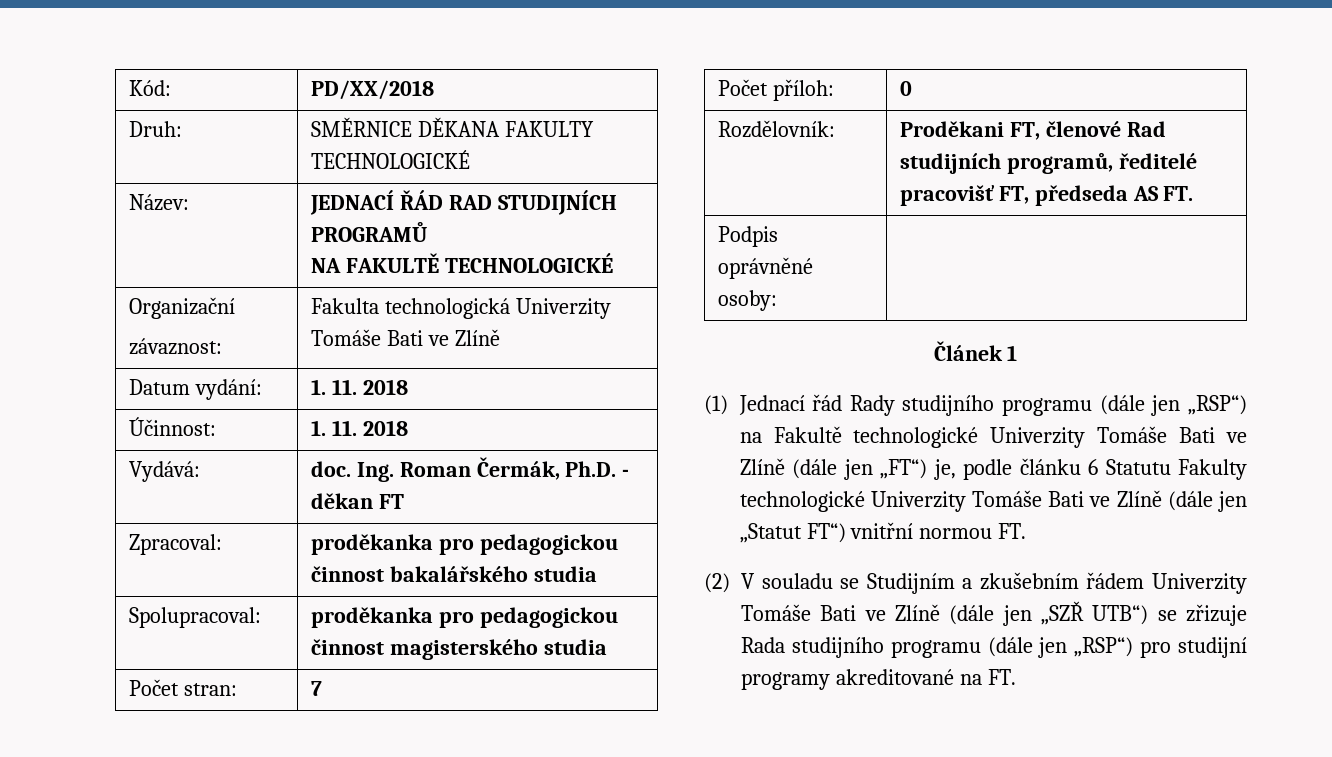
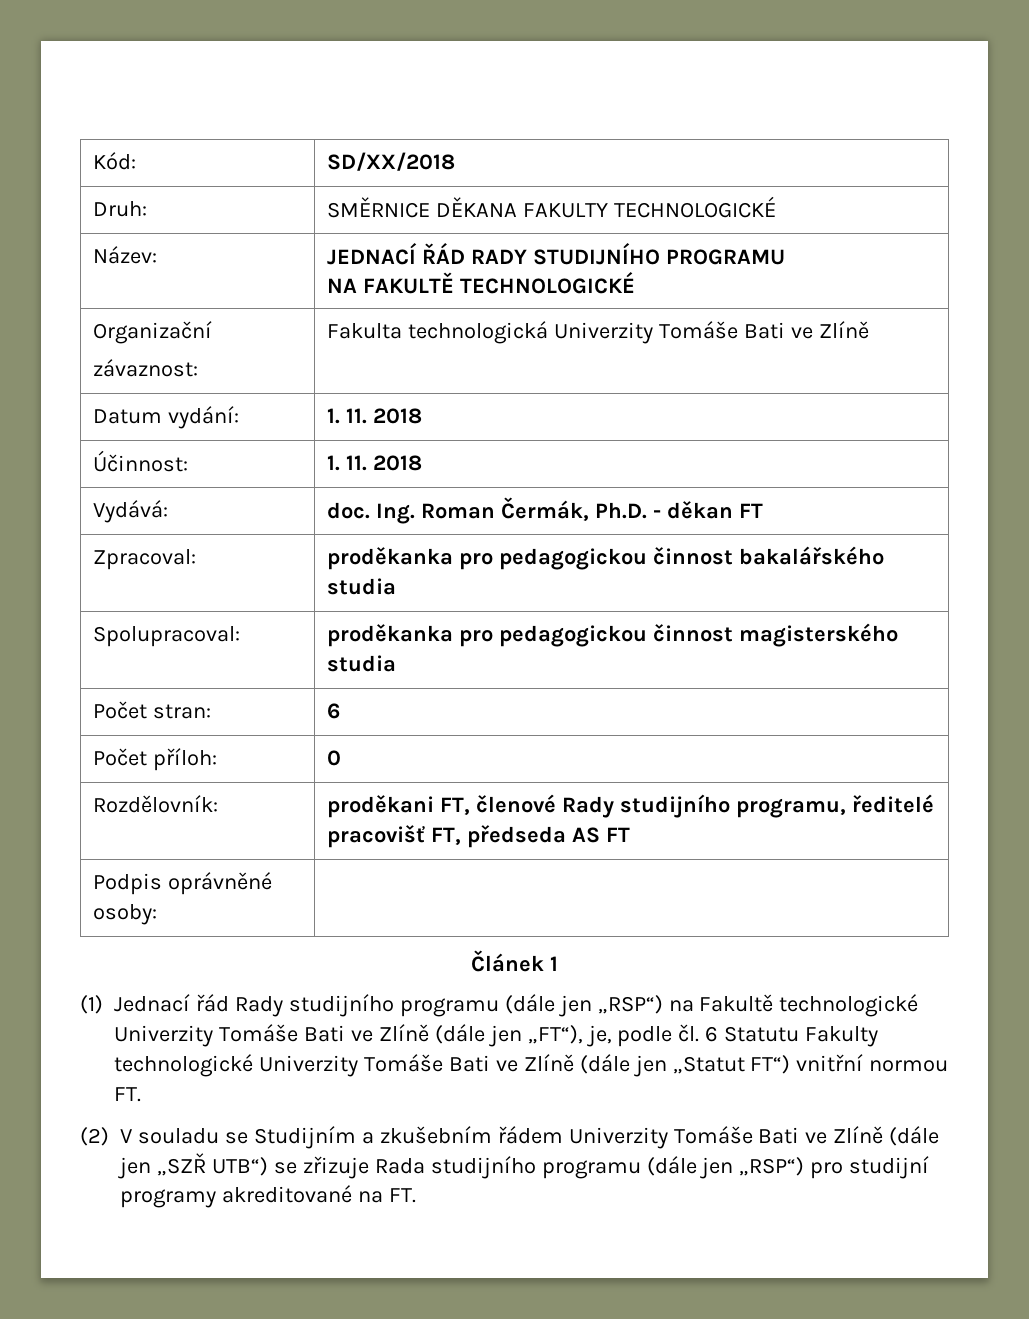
[310,80,434,100] PD/XX/2018 -> [327,152,456,171] SD/XX/2018
[448,190,617,215] [310,221,427,242] RAD STUDIJNÍCH PROGRAMŮ -> [471,243,786,265] RADY STUDIJNÍHO PROGRAMU
[310,681,322,696] 7 -> [327,703,341,719] 6
[899,121,1004,137] Proděkani -> [327,795,435,818] proděkani
[1126,121,1166,137] [899,152,1113,174] Rad studijních programů, -> [562,794,847,818] Rady studijního programu,
[1163,186,1194,201] FT. -> [606,827,631,842] FT
[880,459,928,479] „FT“) -> [527,1025,583,1044] „FT“),
[1019,458,1081,475] článku -> [678,1024,700,1042] čl.

